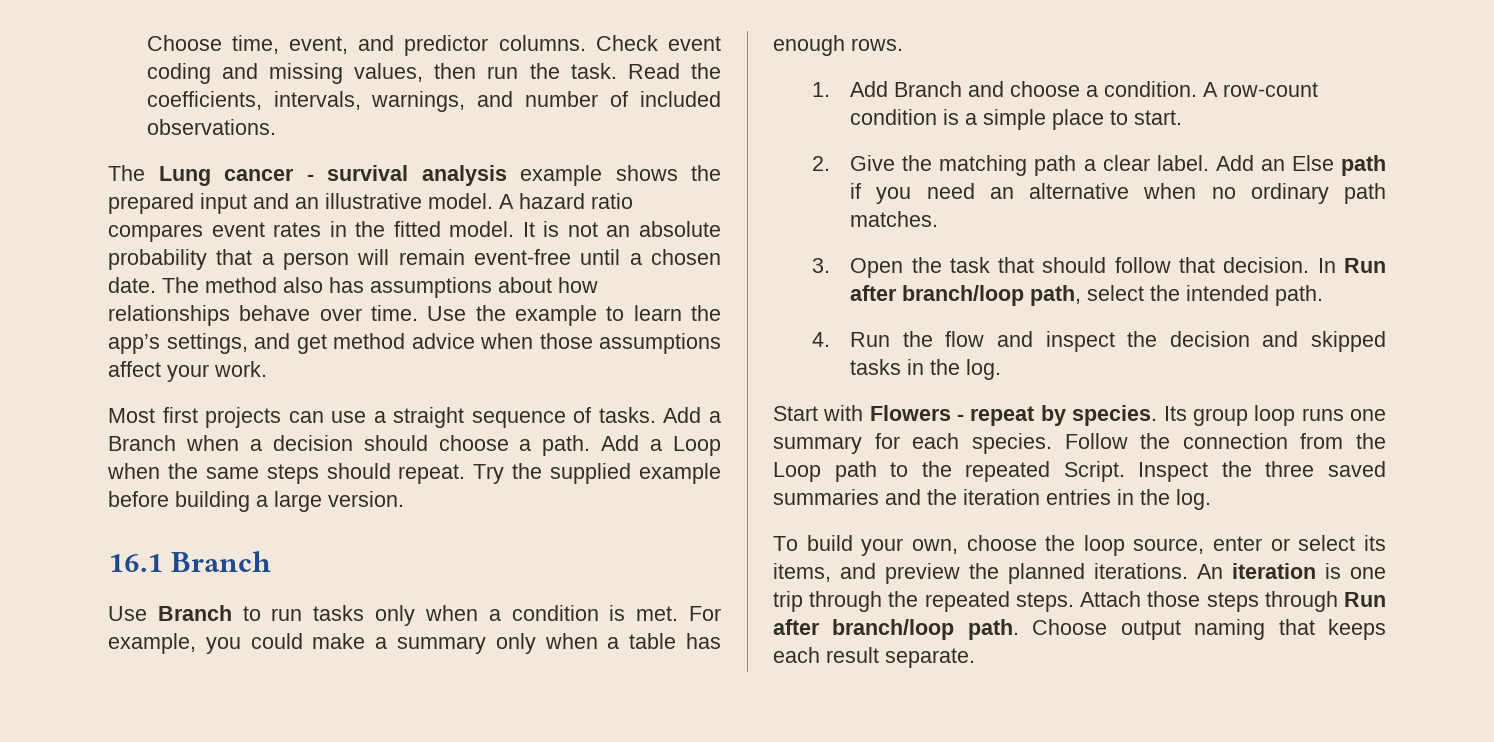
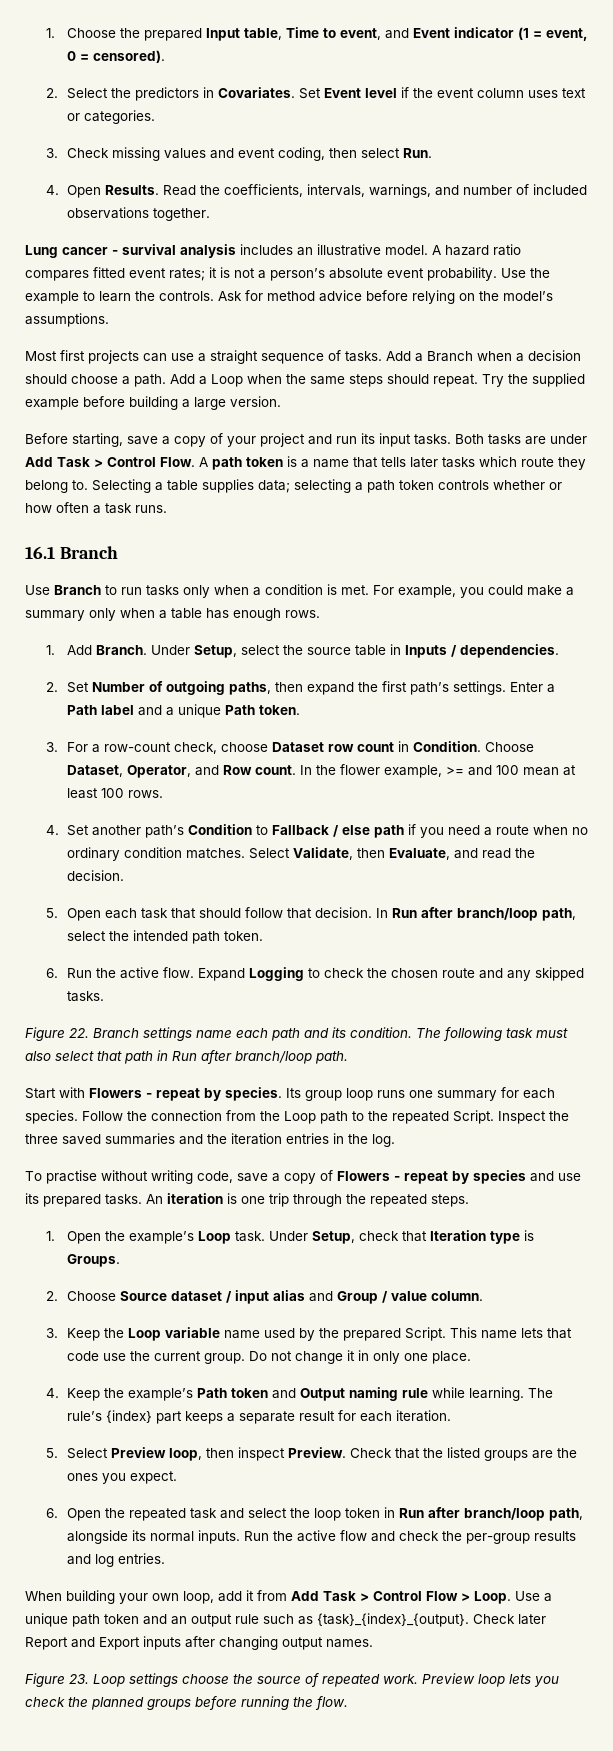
[146,35,721,56] [146,63,617,84] Choose time, event, and predictor columns. Check event coding and missing values, then run the task. -> [45,27,588,41] [66,50,165,63] [45,87,586,101] [66,110,155,124] [45,147,432,161] [45,185,159,198] 1. Choose the prepared Input table, Time to event, and Event indicator (1 = event, 0 = censored). // 2. Select the predictors in Covariates. Set Event level if the event column uses text or categories. // 3. Check missing values and event coding, then select Run. // 4. Open Results.
[146,119,276,135] [108,165,145,181] observations. // The -> [66,207,210,221] observations together. //
[520,165,721,186] [108,193,289,214] example shows the prepared input and -> [240,244,293,255] includes
[211,221,721,237] [108,249,721,270] [108,277,598,298] [108,305,418,326] event rates in the fitted model. It is not an absolute probability that a person will remain event-free until a chosen date. The method also has assumptions about how relationships behave over time. -> [93,267,497,281] fitted event rates; it is not a person’s absolute event probability.
[108,333,721,354] [108,361,267,382] app’s settings, and get method advice when those assumptions affect your work. -> [159,290,553,304] [25,313,109,327] controls. Ask for method advice before relying on the model’s assumptions.
(404, 499) none -> [25,433,587,447] [25,456,586,470] [25,479,562,493] [25,502,167,514] // Before starting, save a copy of your project and run its input tasks. Both tasks are under Add Task > Control Flow. A path token is a name that tells later tasks which route they belong to. Selecting a table supplies data; selecting a path token controls whether or how often a task runs.
[894,81,1319,97] [850,109,1183,130] [811,155,1334,176] Branch and choose a condition. A row-count condition is a simple place to start. // 2. Give the matching path a clear label. Add an Else -> [95,644,559,658] [45,681,555,695] [66,704,300,718] [45,741,534,754] [66,764,576,778] [66,788,163,799] [45,824,370,838] Branch. Under Setup, select the source table in Inputs / dependencies. // 2. Set Number of outgoing paths, then expand the first path’s settings. Enter a Path label and a unique Path token. // 3. For a row-count check, choose Dataset row count in Condition. Choose Dataset, Operator, and Row count. In the flower example, >= and 100 mean at least 100 rows. // 4. Set another path’s Condition to Fallback / else
[989,183,1130,199] an alternative -> [483,825,529,836] a route
[1344,183,1386,204] path -> [123,847,182,858] condition
[811,257,942,278] // 3. Open the -> [248,847,535,860] [66,870,124,881] [45,908,137,921] Select Validate, then Evaluate, and read the decision. // 5. Open each
[1275,285,1324,306] [811,331,1386,352] [850,359,1002,380] path. // 4. Run the flow and inspect the decision and skipped tasks in the log. -> [191,931,263,944] [45,967,584,981] [66,991,104,1002] [25,1027,568,1041] [25,1050,348,1064] path token. // 6. Run the active flow. Expand Logging to check the chosen route and any skipped tasks. // Figure 22. Branch settings name each path and its condition. The following task must also select that path in Run after branch/loop path.
[806,535,1386,556] [773,563,1188,584] build your own, choose the loop source, enter or select its items, and preview the planned iterations. -> [46,1170,581,1184] [25,1193,142,1207] practise without writing code, save a copy of Flowers - repeat by species and use its prepared tasks.
[1080,591,1386,612] [773,619,1386,640] [773,647,975,668] Attach those steps through Run after branch/loop path. Choose output naming that keeps each result separate. -> [45,1230,534,1244] [66,1254,120,1267] [45,1290,483,1304] [45,1327,572,1341] [66,1350,471,1364] [45,1387,553,1401] [66,1410,451,1424] [45,1447,577,1461] [66,1471,177,1484] [45,1507,583,1521] [66,1530,576,1544] [66,1553,165,1567] [25,1590,552,1604] [25,1613,546,1627] [25,1636,373,1650] [25,1673,559,1687] [25,1696,348,1710] // 1. Open the example’s Loop task. Under Setup, check that Iteration type is Groups. // 2. Choose Source dataset / input alias and Group / value column. // 3. Keep the Loop variable name used by the prepared Script. This name lets that code use the current group. Do not change it in only one place. // 4. Keep the example’s Path token and Output naming rule while learning. The rule’s {index} part keeps a separate result for each iteration. // 5. Select Preview loop, then inspect Preview. Check that the listed groups are the ones you expect. // 6. Open the repeated task and select the loop token in Run after branch/loop path, alongside its normal inputs. Run the active flow and check the per-group results and log entries. // When building your own loop, add it from Add Task > Control Flow > Loop. Use a unique path token and an output rule such as {task}_{index}_{output}. Check later Report and Export inputs after changing output names. // Figure 23. Loop settings choose the source of repeated work. Preview loop lets you check the planned groups before running the flow.

